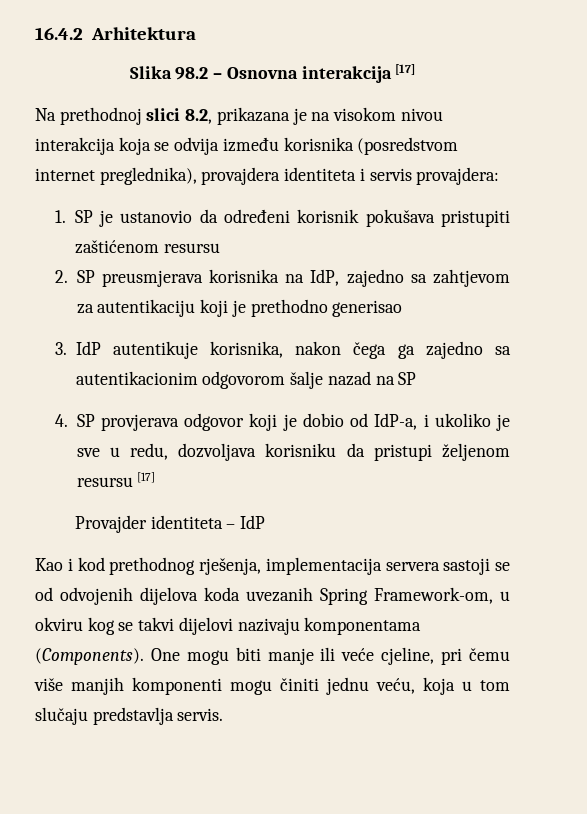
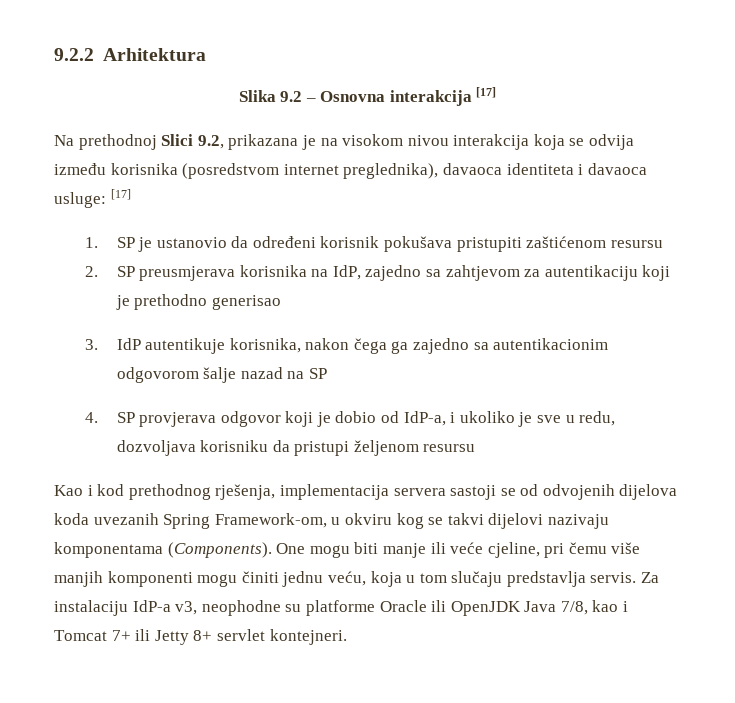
[35,27,83,40] 16.4.2 -> [54,48,94,61] 9.2.2
[175,67,209,80] 98.2 -> [280,91,303,102] 9.2
[146,108,213,124] slici 8.2, -> [161,134,224,149] Slici 9.2,
[201,167,281,185] provajdera -> [442,163,502,175] davaoca
[369,167,500,185] servis provajdera: -> [587,163,647,175] [54,189,131,208] davaoca usluge: [17]
[137,472,156,483] [74,515,265,533] [17] // Provajder identiteta – IdP -> (476, 448) none
(224, 714) none -> [641,572,660,583] [54,600,629,616] [54,629,347,645] Za instalaciju IdP-a v3, neophodne su platforme Oracle ili OpenJDK Java 7/8, kao i Tomcat 7+ ili Jetty 8+ servlet kontejneri.

